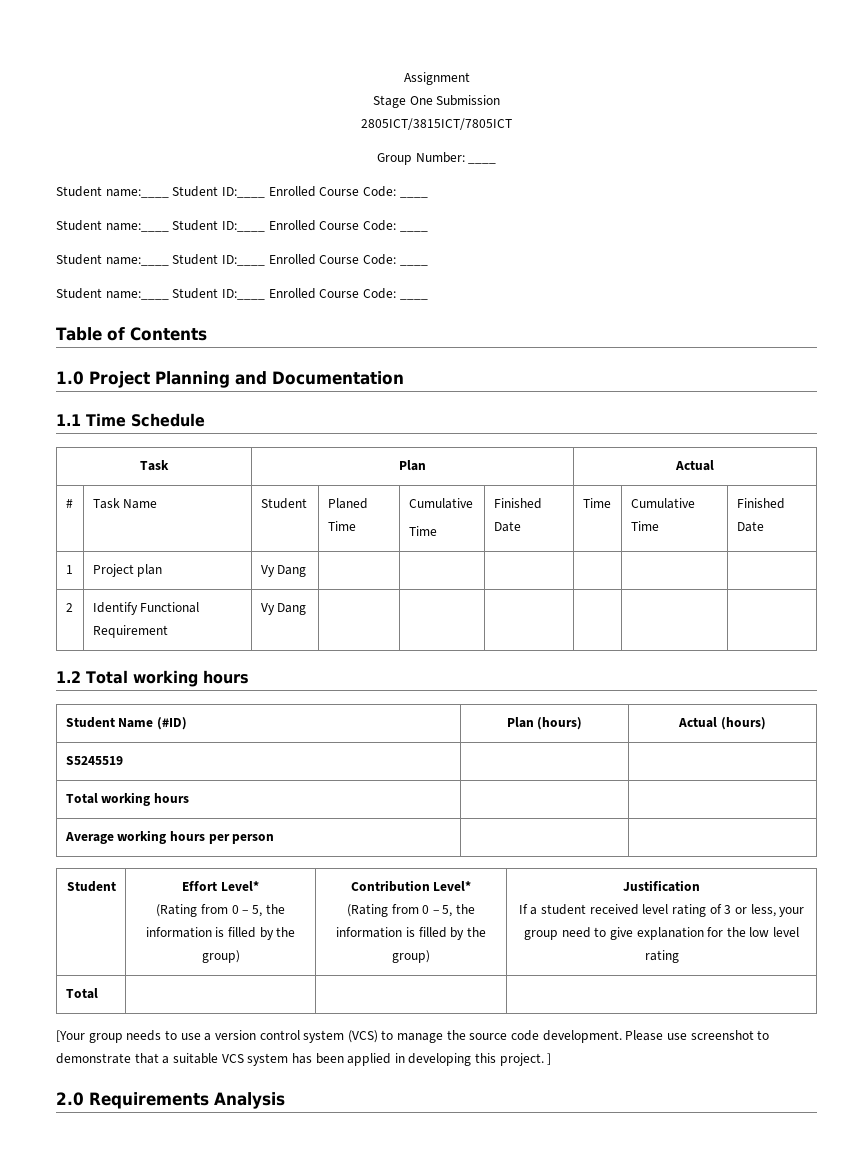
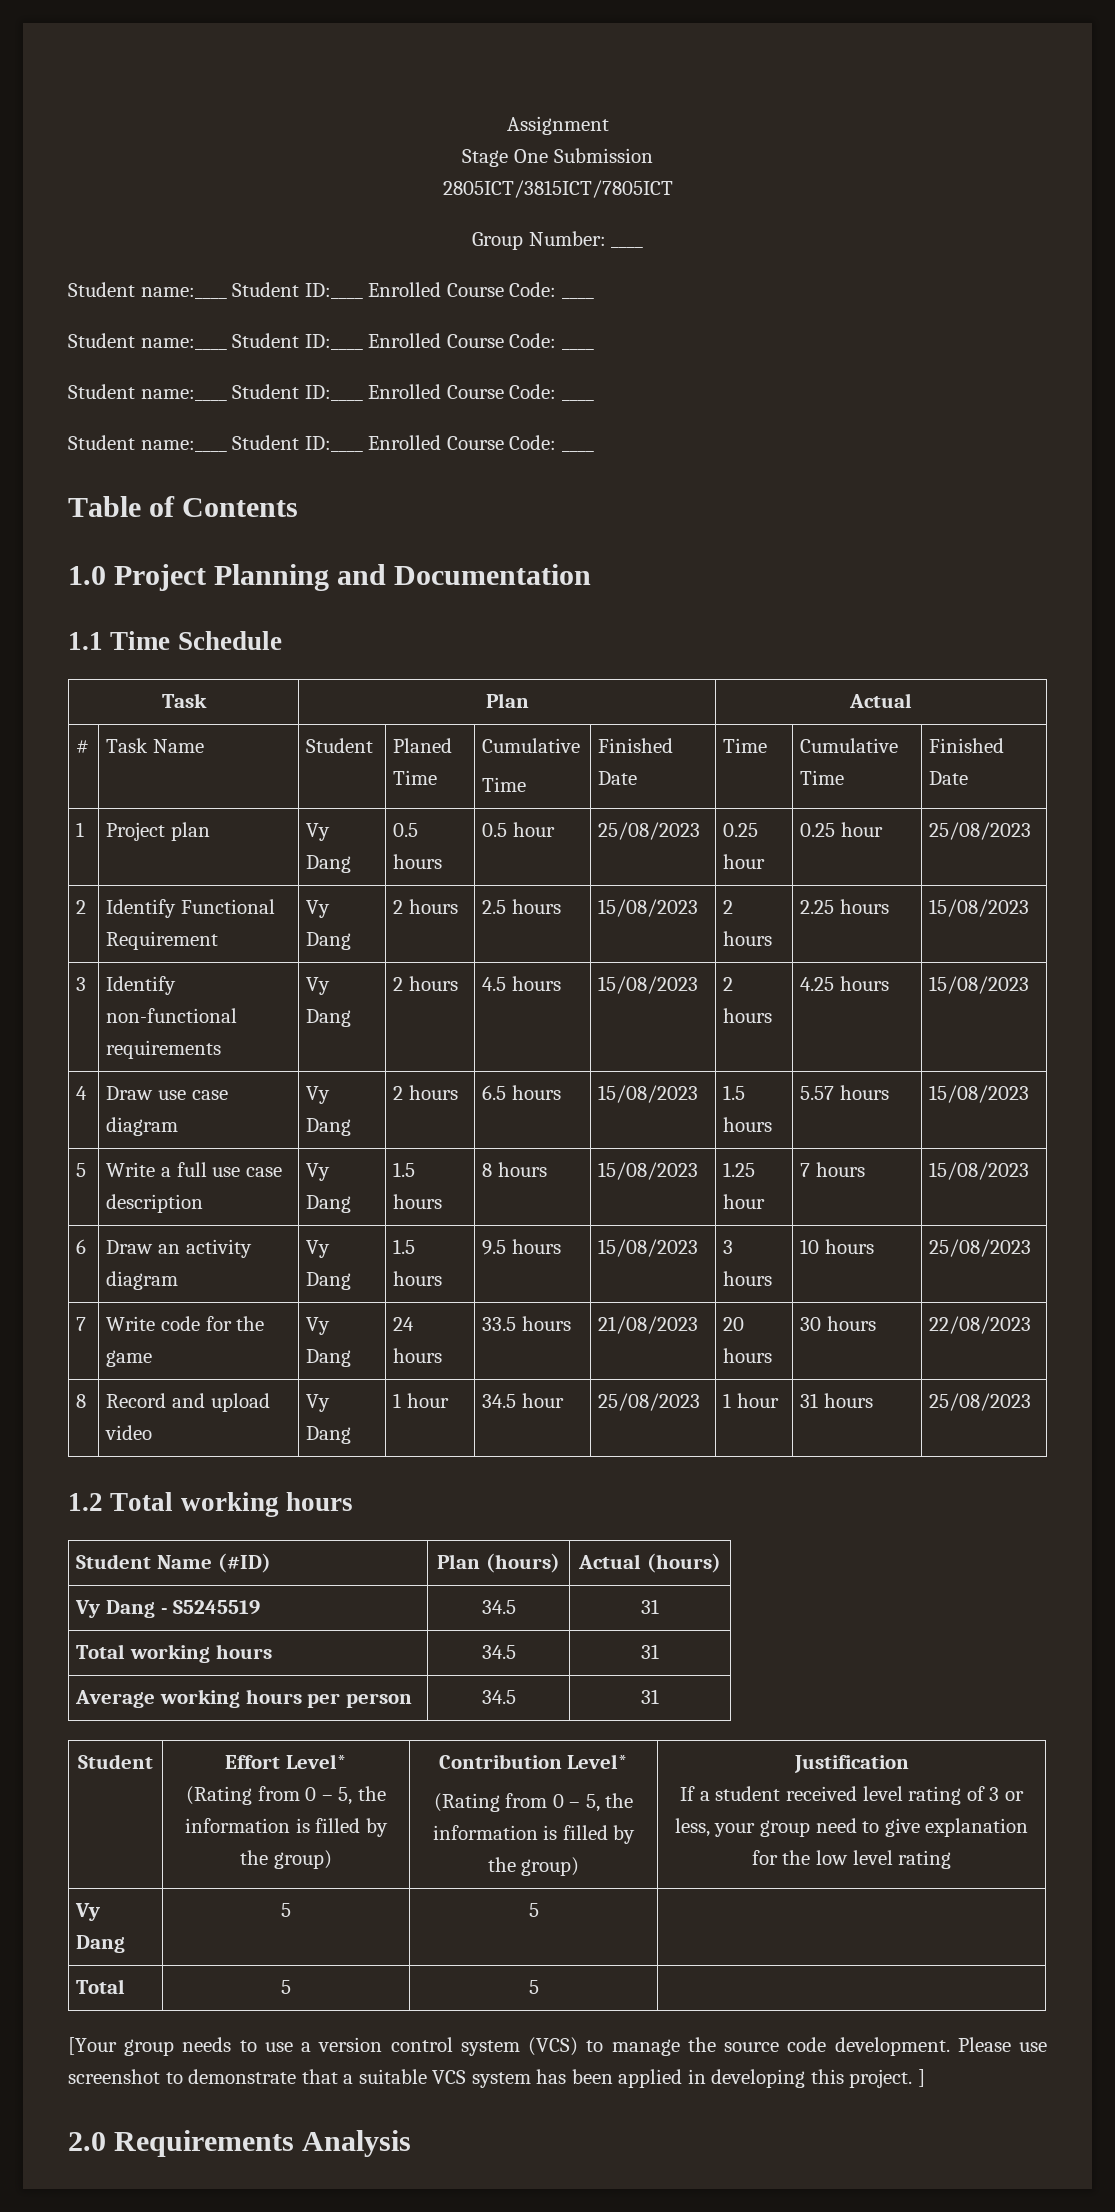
(307, 571) | | | | | -> [393,823,419,837] [393,854,443,869] [482,822,555,837] [598,822,701,840] [723,823,759,837] [723,854,766,869] [800,822,883,837] [929,822,1032,840] 0.5 hours | 0.5 hour | 25/08/2023 | 0.25 hour | 0.25 hour | 25/08/2023
(307, 609) | | | | | -> [393,899,458,914] [482,899,561,914] [598,899,699,917] [723,900,734,914] [723,931,773,946] [800,899,889,914] [929,899,1030,917] [76,977,87,991] [106,976,177,995] [106,1008,238,1023] [106,1040,222,1059] [306,977,331,995] [306,1009,352,1027] [393,976,458,991] [482,976,561,991] [598,976,699,994] [723,977,734,991] [723,1008,773,1023] [800,976,889,991] [929,976,1030,994] [76,1086,88,1100] [106,1086,228,1100] [106,1117,179,1136] [306,1086,331,1104] [306,1118,352,1136] [393,1085,458,1100] [482,1085,561,1100] [598,1085,699,1103] [723,1085,746,1100] [723,1117,773,1132] [800,1085,889,1100] [929,1085,1030,1103] [76,1163,87,1177] [106,1162,282,1177] [106,1194,204,1213] [306,1163,331,1181] [306,1195,352,1213] [393,1162,416,1177] [393,1194,443,1209] [482,1162,547,1177] [598,1162,699,1180] [723,1162,756,1177] [723,1194,766,1209] [800,1162,865,1177] [929,1162,1030,1180] [76,1239,87,1254] [106,1239,252,1258] [106,1271,179,1290] [306,1240,331,1258] [306,1272,352,1290] [393,1239,416,1254] [393,1271,443,1286] [482,1239,561,1255] [598,1239,699,1257] [723,1240,734,1254] [723,1271,773,1286] [800,1239,874,1254] [929,1239,1032,1257] [76,1317,87,1331] [106,1316,265,1331] [106,1350,153,1367] [306,1317,331,1335] [306,1349,352,1367] [393,1317,415,1331] [393,1348,443,1363] [482,1316,571,1331] [598,1316,699,1334] [723,1317,745,1331] [723,1348,773,1363] [800,1316,876,1331] [929,1316,1032,1334] [76,1394,87,1408] [106,1393,270,1412] [105,1425,153,1440] [306,1394,331,1412] [306,1426,352,1444] [393,1393,449,1408] [482,1393,564,1408] [598,1393,701,1411] [723,1393,779,1408] [800,1393,873,1408] [929,1393,1032,1411] 2 hours | 2.5 hours | 15/08/2023 | 2 hours | 2.25 hours | 15/08/2023 // 3 | Identify non-functional requirements | Vy Dang | 2 hours | 4.5 hours | 15/08/2023 | 2 hours | 4.25 hours | 15/08/2023 // 4 | Draw use case diagram | Vy Dang | 2 hours | 6.5 hours | 15/08/2023 | 1.5 hours | 5.57 hours | 15/08/2023 // 5 | Write a full use case description | Vy Dang | 1.5 hours | 8 hours | 15/08/2023 | 1.25 hour | 7 hours | 15/08/2023 // 6 | Draw an activity diagram | Vy Dang | 1.5 hours | 9.5 hours | 15/08/2023 | 3 hours | 10 hours | 25/08/2023 // 7 | Write code for the game | Vy Dang | 24 hours | 33.5 hours | 21/08/2023 | 20 hours | 30 hours | 22/08/2023 // 8 | Record and upload video | Vy Dang | 1 hour | 34.5 hour | 25/08/2023 | 1 hour | 31 hours | 25/08/2023
(766, 723) none -> [75,1600,168,1618] Vy Dang -
(123, 760) | -> [481,1600,516,1614] [641,1599,659,1614] 34.5 | 31
(190, 798) | -> [481,1645,516,1659] [641,1644,659,1659] 34.5 | 31
(275, 839) | -> [481,1690,516,1704] [641,1689,659,1704] 34.5 | 31
(679, 956) none -> [75,1903,101,1921] [76,1935,126,1953] [281,1903,291,1917] [528,1903,539,1917] // Vy Dang | 5 | 5 |
(98, 993) | -> [281,1980,291,1994] [528,1980,539,1994] 5 | 5

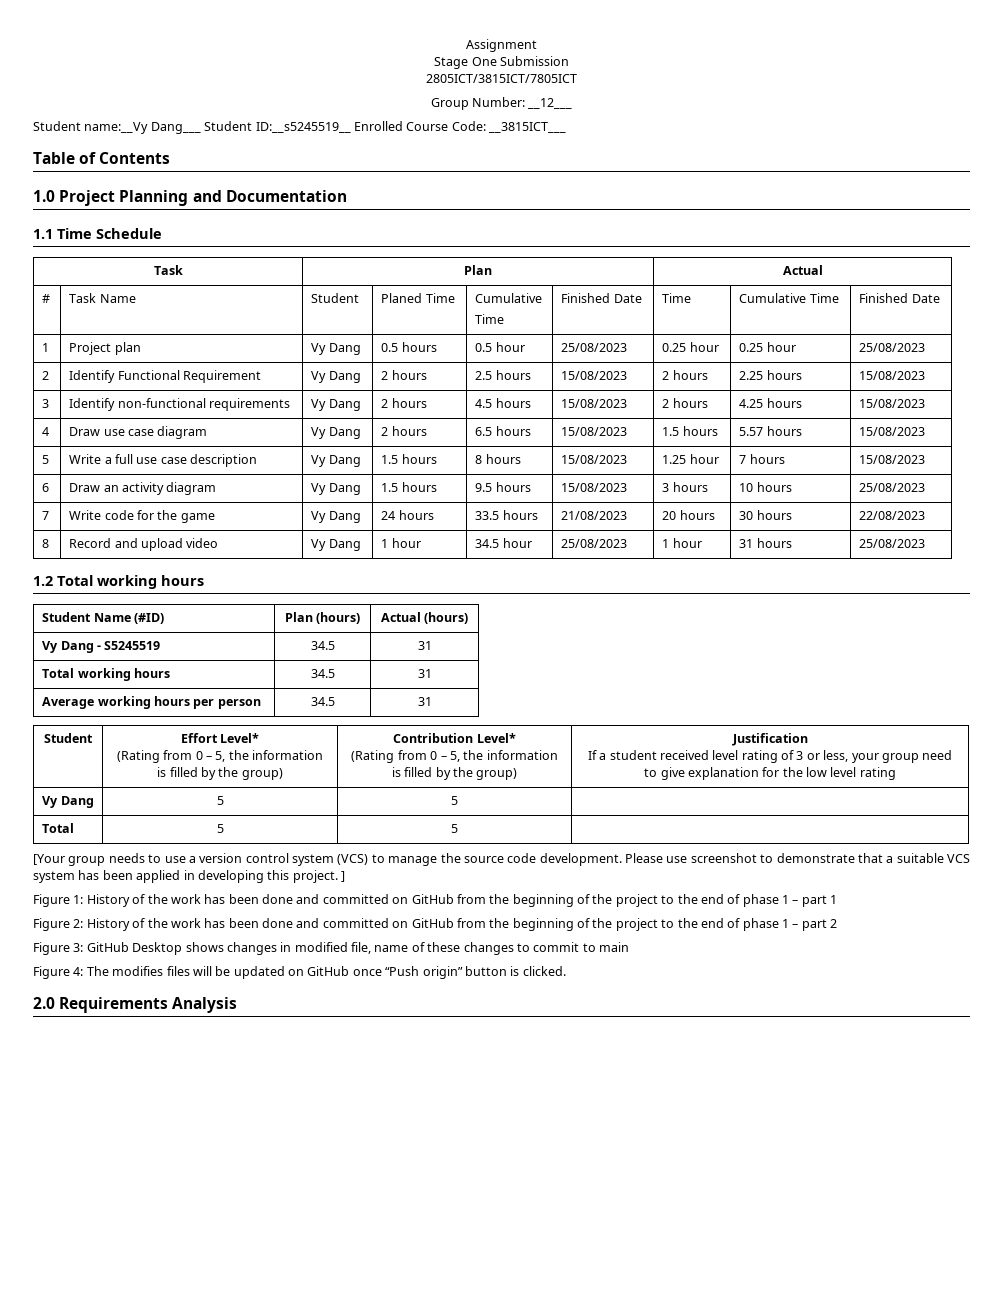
[611,246,644,248] [68,282,557,299] [561,297,594,299] [68,333,557,350] [561,348,594,350] [68,384,557,401] [561,399,594,401] [68,435,557,452] [561,450,594,452] ____ // Student name:____ Student ID:____ Enrolled Course Code: ____ // Student name:____ Student ID:____ Enrolled Course Code: ____ // Student name:____ Student ID:____ Enrolled Course Code: ____ // Student name:____ Student ID:____ Enrolled Course Code: ____ -> [527,98,573,109] [33,121,566,134] __12___ // Student name:__Vy Dang___ Student ID:__s5245519__ Enrolled Course Code: __3815ICT___
(926, 2078) none -> [33,894,838,907] [33,918,838,931] [33,942,629,955] [33,966,566,979] // Figure 1: History of the work has been done and committed on GitHub from the beginning of the project to the end of phase 1 – part 1 // Figure 2: History of the work has been done and committed on GitHub from the beginning of the project to the end of phase 1 – part 2 // Figure 3: GitHub Desktop shows changes in modified file, name of these changes to commit to main // Figure 4: The modifies files will be updated on GitHub once “Push origin” button is clicked.

